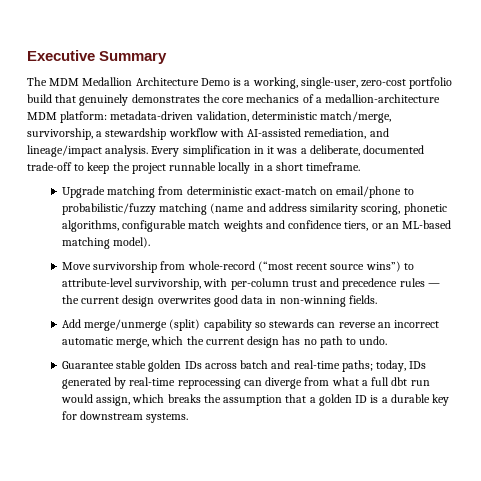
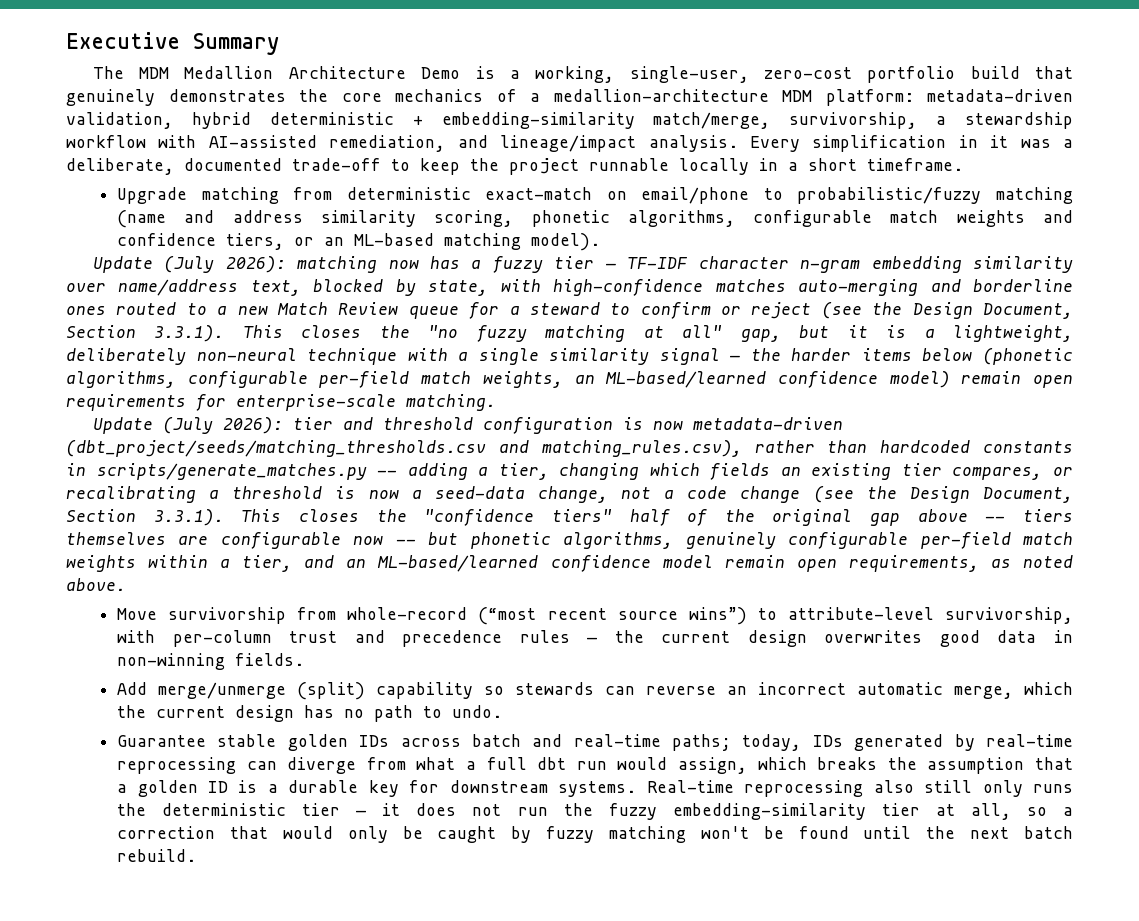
[251,111,317,120] deterministic -> [191,112,635,129] hybrid deterministic + embedding-similarity
(151, 242) none -> [92,256,1074,273] [66,279,1073,296] [66,302,1074,319] [66,325,1074,342] [66,348,1073,365] [66,371,1074,388] [66,394,496,411] [92,417,843,434] [66,440,1073,457] [66,463,1073,480] [66,486,1073,503] [66,509,1073,526] [66,532,1073,549] [66,555,1073,572] [66,578,126,591] // Update (July 2026): matching now has a fuzzy tier — TF-IDF character n-gram embedding similarity over name/address text, blocked by state, with high-confidence matches auto-merging and borderline ones routed to a new Match Review queue for a steward to confirm or reject (see the Design Document, Section 3.3.1). This closes the "no fuzzy matching at all" gap, but it is a lightweight, deliberately non-neural technique with a single similarity signal — the harder items below (phonetic algorithms, configurable per-field match weights, an ML-based/learned confidence model) remain open requirements for enterprise-scale matching. // Update (July 2026): tier and threshold configuration is now metadata-driven (dbt_project/seeds/matching_thresholds.csv and matching_rules.csv), rather than hardcoded constants in scripts/generate_matches.py -- adding a tier, changing which fields an existing tier compares, or recalibrating a threshold is now a seed-data change, not a code change (see the Design Document, Section 3.3.1). This closes the "confidence tiers" half of the original gap above -- tiers themselves are configurable now -- but phonetic algorithms, genuinely configurable per-field match weights within a tier, and an ML-based/learned confidence model remain open requirements, as noted above.
(189, 418) none -> [646,780,1074,797] [117,803,1074,820] [117,826,1073,843] [117,849,197,862] Real-time reprocessing also still only runs the deterministic tier — it does not run the fuzzy embedding-similarity tier at all, so a correction that would only be caught by fuzzy matching won't be found until the next batch rebuild.

